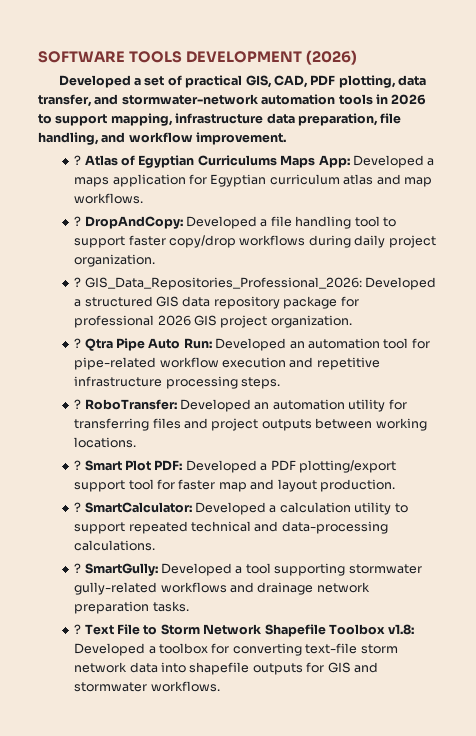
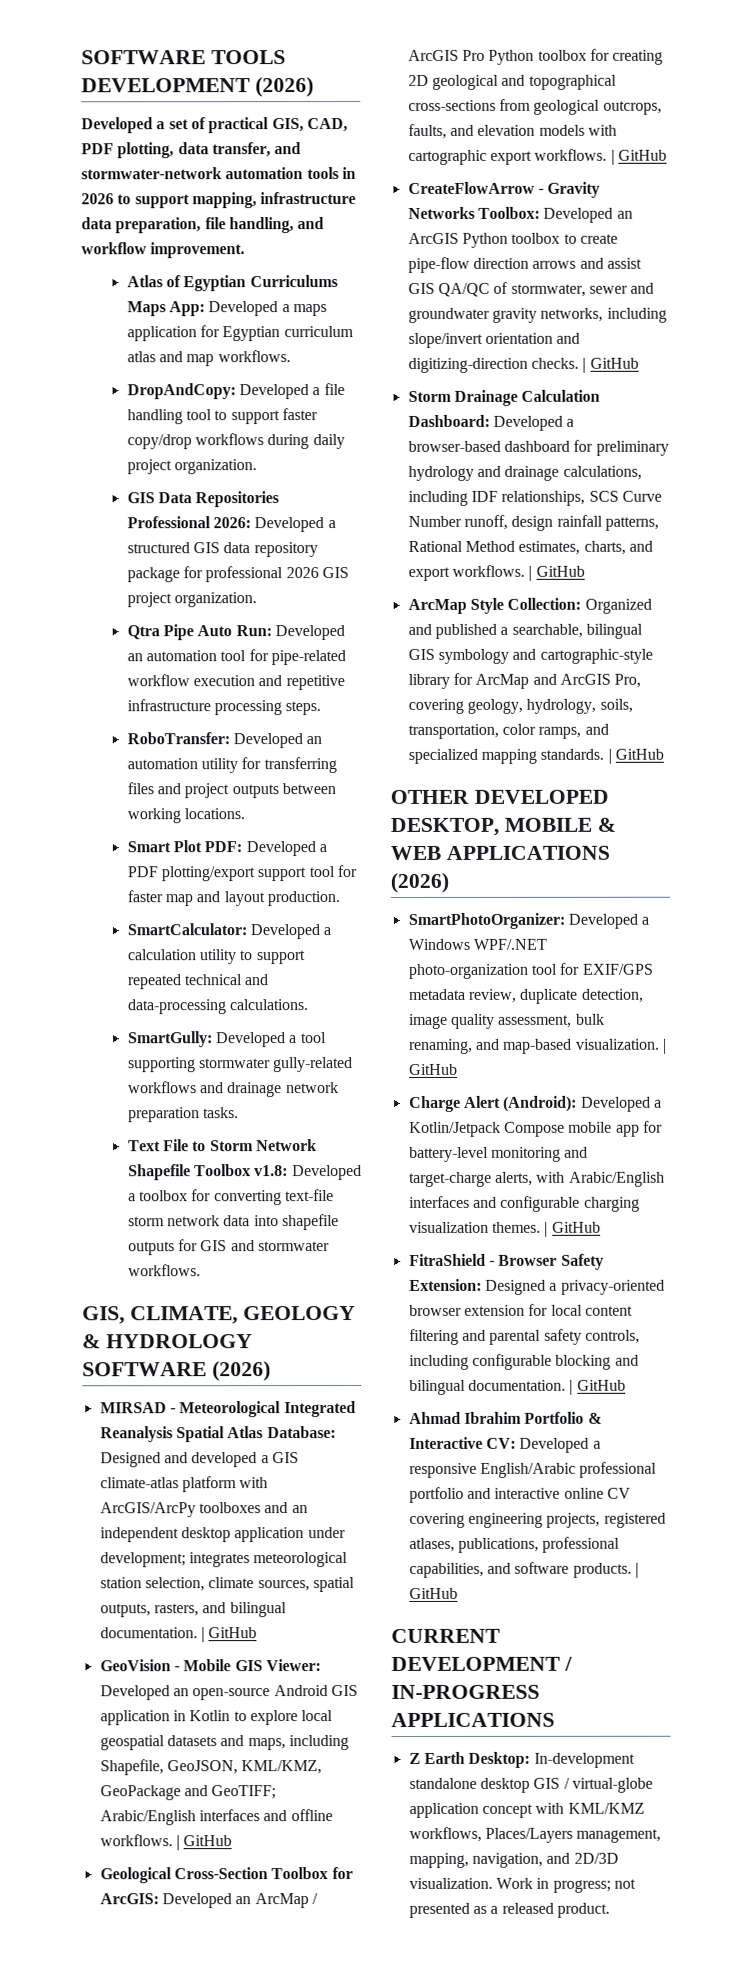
[74,155,82,165] ? -> (246, 250) none
[74,216,82,226] ? -> (291, 356) none
[74,277,362,290] ? GIS_Data_Repositories_Professional_2026: -> [126,491,280,508] [126,516,252,529] GIS Data Repositories Professional 2026:
[74,338,82,348] ? -> (258, 600) none
[74,399,82,409] ? -> (322, 708) none
[74,460,82,470] ? -> (246, 814) none
[74,502,82,512] ? -> (341, 899) none
[74,563,82,573] ? -> (310, 1005) none
[74,624,82,634] ? -> (240, 1113) none
(220, 686) none -> [82,1306,356,1325] [82,1334,253,1349] [82,1361,271,1382] [99,1401,356,1418] [99,1426,336,1443] [99,1452,299,1468] [99,1476,269,1493] [99,1502,308,1518] [99,1527,346,1543] [99,1552,349,1568] [99,1577,355,1593] [99,1602,287,1618] [99,1627,258,1643] [99,1659,321,1672] [99,1685,358,1701] [99,1710,334,1726] [99,1735,349,1751] [99,1759,323,1776] [99,1785,277,1801] [99,1809,333,1826] [99,1834,233,1851] [99,1867,353,1884] [99,1893,318,1909] [407,48,664,65] [407,74,617,90] [407,98,662,115] [407,123,617,139] [407,148,667,165] [407,181,601,198] [407,206,633,223] [407,232,618,248] [407,256,642,273] [407,281,655,297] [407,307,667,323] [407,332,581,348] [407,357,639,373] [407,389,601,406] [407,414,575,431] [407,439,669,456] [407,465,642,481] [407,490,662,506] [407,514,659,531] [407,540,653,555] [407,564,585,581] [407,597,652,614] [407,623,643,639] [407,648,653,664] [407,672,642,689] [407,698,633,714] [407,723,609,739] [407,748,664,764] [390,789,609,804] [390,817,616,836] [390,845,610,860] [390,872,449,893] [407,912,650,929] [407,938,547,950] [407,962,653,979] [408,988,644,1004] [408,1013,605,1029] [408,1038,667,1054] [408,1063,458,1075] [408,1095,662,1112] [408,1120,663,1137] [408,1146,589,1162] [408,1171,665,1187] [408,1195,640,1212] [408,1221,601,1237] [408,1253,604,1270] [408,1278,665,1295] [408,1303,633,1316] [408,1328,640,1345] [408,1353,639,1370] [408,1379,626,1395] [408,1411,602,1424] [408,1436,601,1453] [408,1461,658,1478] [408,1486,631,1503] [408,1512,666,1528] [408,1536,621,1553] [408,1561,639,1578] [408,1587,458,1599] [391,1628,501,1643] [391,1656,573,1671] [391,1684,540,1699] [391,1712,555,1727] [408,1751,635,1768] [408,1777,653,1793] [408,1802,645,1818] [408,1826,662,1843] [408,1852,619,1868] [408,1877,636,1893] [408,1902,610,1918] // GIS, CLIMATE, GEOLOGY & HYDROLOGY SOFTWARE (2026) // MIRSAD - Meteorological Integrated Reanalysis Spatial Atlas Database: Designed and developed a GIS climate-atlas platform with ArcGIS/ArcPy toolboxes and an independent desktop application under development; integrates meteorological station selection, climate sources, spatial outputs, rasters, and bilingual documentation. | GitHub // GeoVision - Mobile GIS Viewer: Developed an open-source Android GIS application in Kotlin to explore local geospatial datasets and maps, including Shapefile, GeoJSON, KML/KMZ, GeoPackage and GeoTIFF; Arabic/English interfaces and offline workflows. | GitHub // Geological Cross-Section Toolbox for ArcGIS: Developed an ArcMap / ArcGIS Pro Python toolbox for creating 2D geological and topographical cross-sections from geological outcrops, faults, and elevation models with cartographic export workflows. | GitHub // CreateFlowArrow - Gravity Networks Toolbox: Developed an ArcGIS Python toolbox to create pipe-flow direction arrows and assist GIS QA/QC of stormwater, sewer and groundwater gravity networks, including slope/invert orientation and digitizing-direction checks. | GitHub // Storm Drainage Calculation Dashboard: Developed a browser-based dashboard for preliminary hydrology and drainage calculations, including IDF relationships, SCS Curve Number runoff, design rainfall patterns, Rational Method estimates, charts, and export workflows. | GitHub // ArcMap Style Collection: Organized and published a searchable, bilingual GIS symbology and cartographic-style library for ArcMap and ArcGIS Pro, covering geology, hydrology, soils, transportation, color ramps, and specialized mapping standards. | GitHub // OTHER DEVELOPED DESKTOP, MOBILE & WEB APPLICATIONS (2026) // SmartPhotoOrganizer: Developed a Windows WPF/.NET photo-organization tool for EXIF/GPS metadata review, duplicate detection, image quality assessment, bulk renaming, and map-based visualization. | GitHub // Charge Alert (Android): Developed a Kotlin/Jetpack Compose mobile app for battery-level monitoring and target-charge alerts, with Arabic/English interfaces and configurable charging visualization themes. | GitHub // FitraShield - Browser Safety Extension: Designed a privacy-oriented browser extension for local content filtering and parental safety controls, including configurable blocking and bilingual documentation. | GitHub // Ahmad Ibrahim Portfolio & Interactive CV: Developed a responsive English/Arabic professional portfolio and interactive online CV covering engineering projects, registered atlases, publications, professional capabilities, and software products. | GitHub // CURRENT DEVELOPMENT / IN-PROGRESS APPLICATIONS // Z Earth Desktop: In-development standalone desktop GIS / virtual-globe application concept with KML/KMZ workflows, Places/Layers management, mapping, navigation, and 2D/3D visualization. Work in progress; not presented as a released product.

